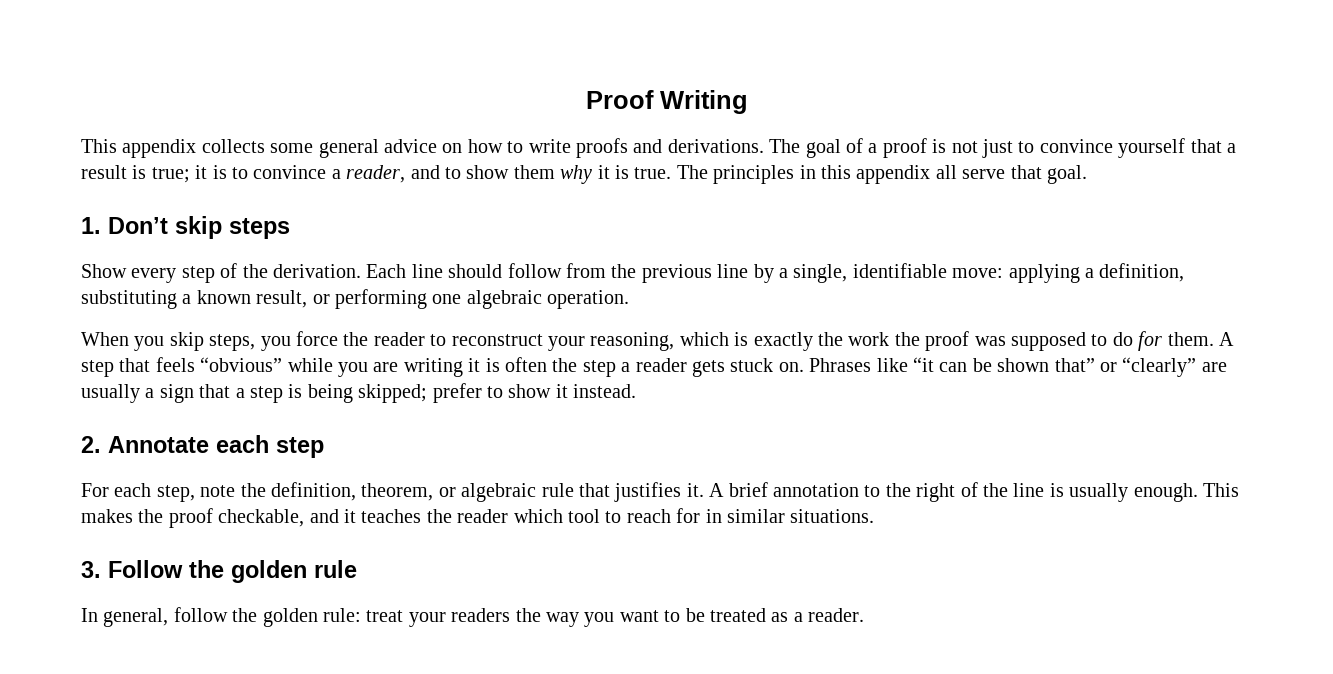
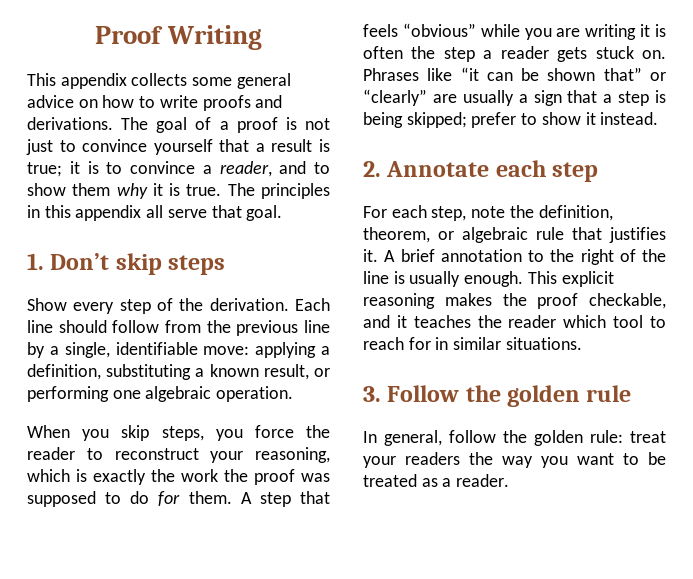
(1239, 490) none -> [561,271,614,287] [363,293,435,309] explicit reasoning

